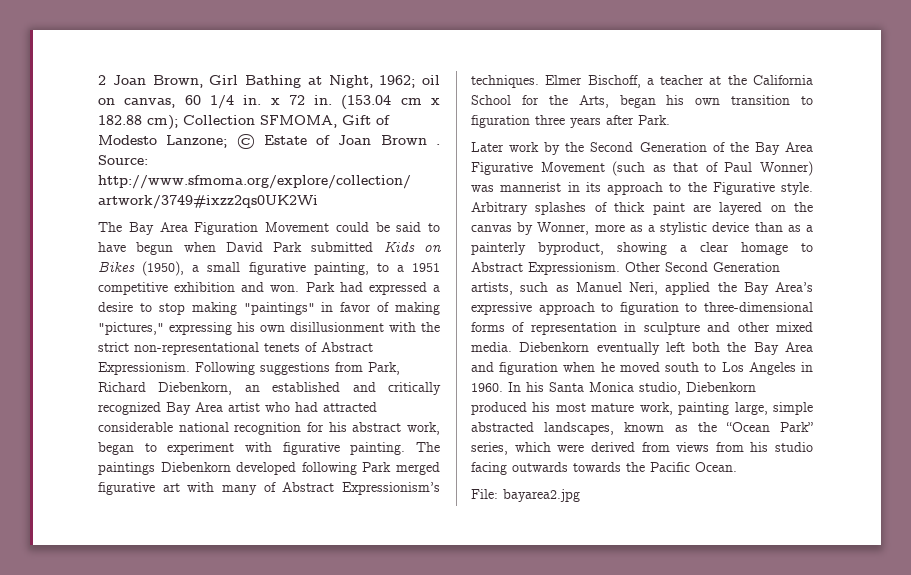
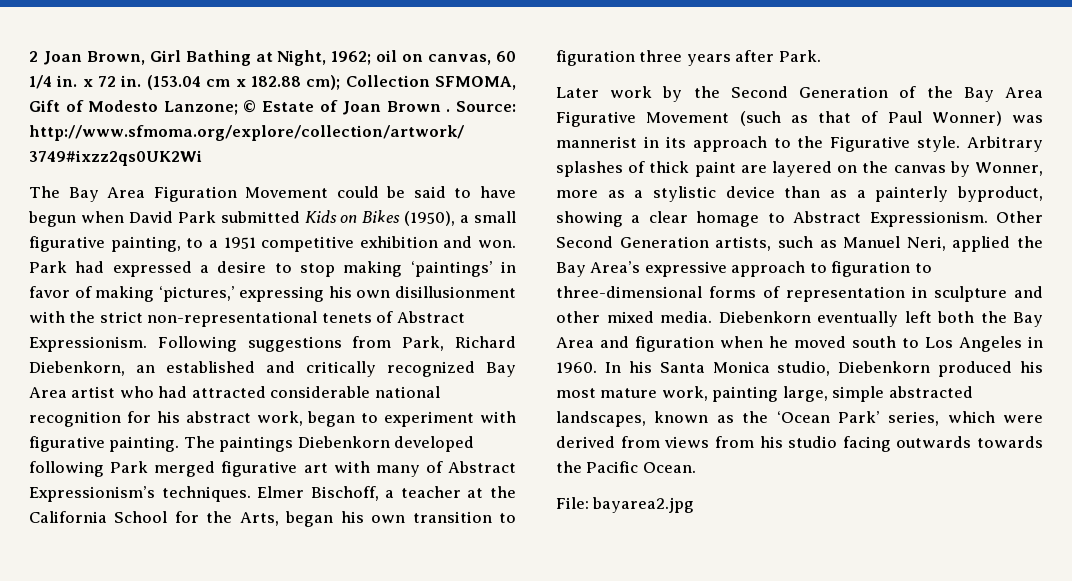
[243,302,315,315] "paintings" -> [410,261,493,277] ‘paintings’
[98,322,164,335] "pictures," -> [158,286,235,302] ‘pictures,’
[725,422,813,432] “Ocean Park” -> [776,411,880,423] ‘Ocean Park’

